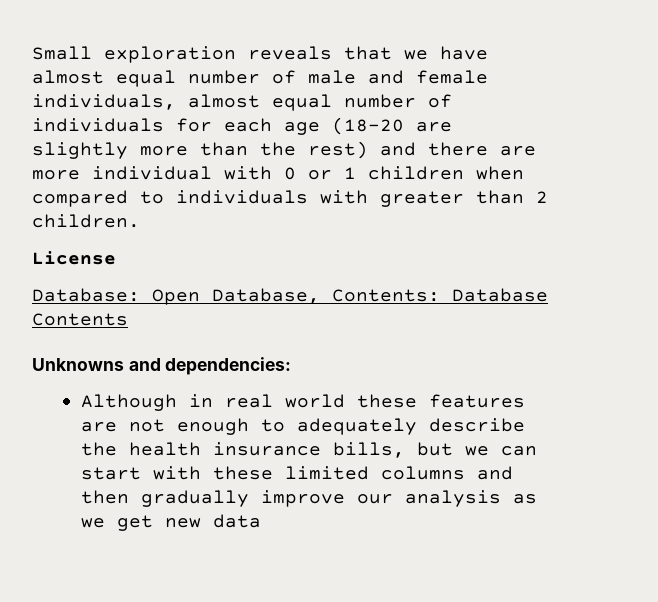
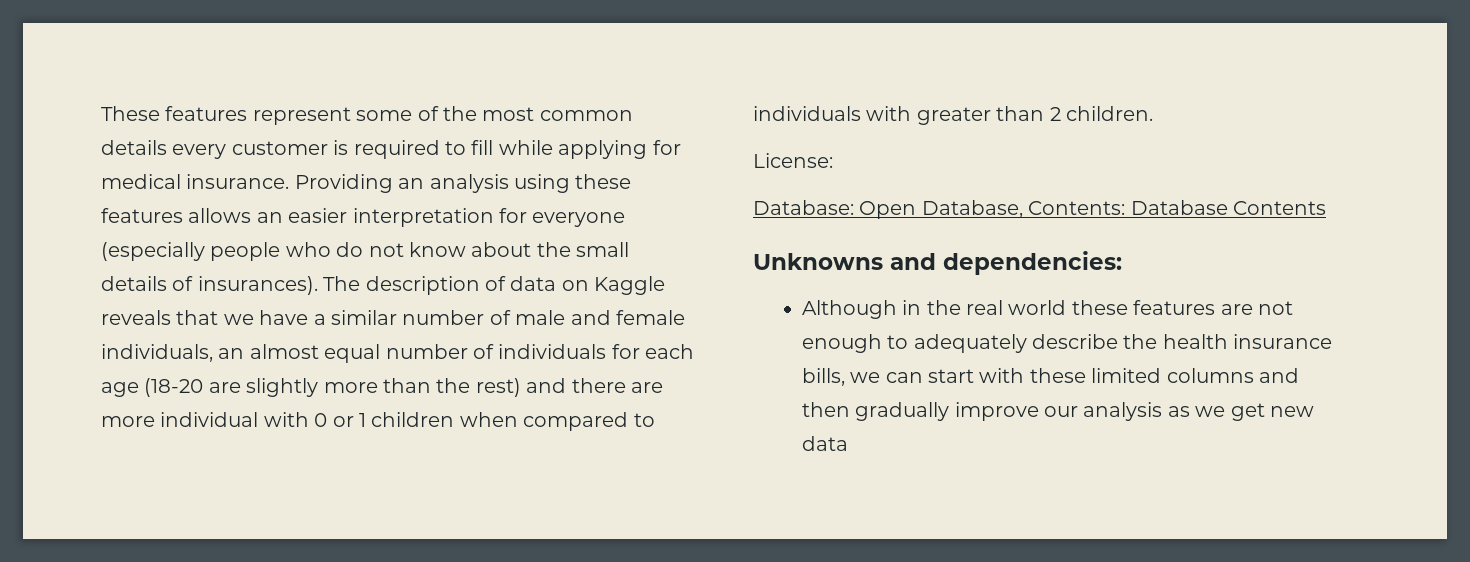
[32,46,236,63] Small exploration -> [101,106,633,125] [101,140,681,159] [101,174,632,193] [101,208,626,227] [101,242,630,261] [101,276,666,295] These features represent some of the most common details every customer is required to fill while applying for medical insurance. Providing an analysis using these features allows an easier interpretation for everyone (especially people who do not know about the small details of insurances). The description of data on Kaggle
[32,70,176,87] almost equal -> [313,310,397,325] a similar
(176, 102) none -> [218,348,245,359] an
[32,251,116,265] License -> [753,153,833,168] License:
(213, 401) none -> [926,300,961,315] the
[416,442,453,456] but -> (845, 377) none

